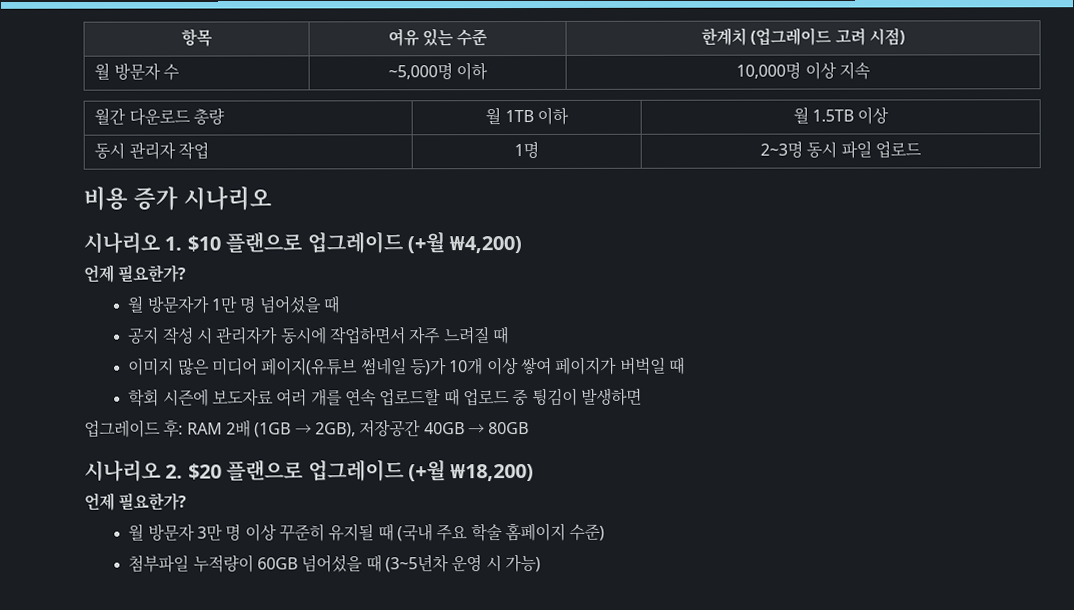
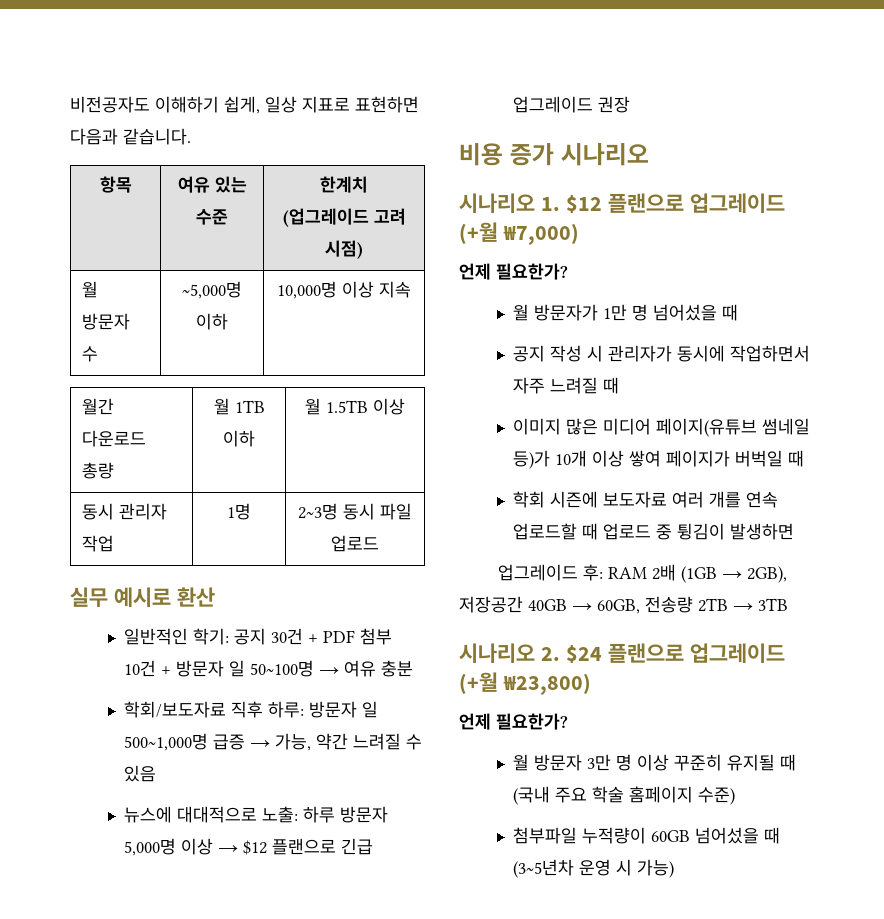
(181, 37) none -> [70,96,419,114] [70,128,191,145] 비전공자도 이해하기 쉽게, 일상 지표로 표현하면 다음과 같습니다. //
(922, 150) none -> [70,587,215,608] [123,628,392,645] [123,660,413,677] [123,701,378,718] [123,733,422,751] [123,765,156,782] [123,806,388,823] [123,838,373,856] [512,96,630,113] // 실무 예시로 환산 // 일반적인 학기: 공지 30건 + PDF 첨부 10건 + 방문자 일 50~100명 → 여유 충분 // 학회/보도자료 직후 하루: 방문자 일 500~1,000명 급증 → 가능, 약간 느려질 수 있음 // 뉴스에 대대적으로 노출: 하루 방문자 5,000명 이상 → $12 플랜으로 긴급 업그레이드 권장
[186,231,523,254] $10 플랜으로 업그레이드 (+월 ₩4,200) -> [565,193,785,214] [459,222,579,245] $12 플랜으로 업그레이드 (+월 ₩7,000)
[488,422,530,435] 80GB -> [597,596,788,614] 60GB, 전송량 2TB → 3TB
[187,459,535,482] $20 플랜으로 업그레이드 (+월 ₩18,200) -> [565,643,785,664] [459,672,591,695] $24 플랜으로 업그레이드 (+월 ₩23,800)

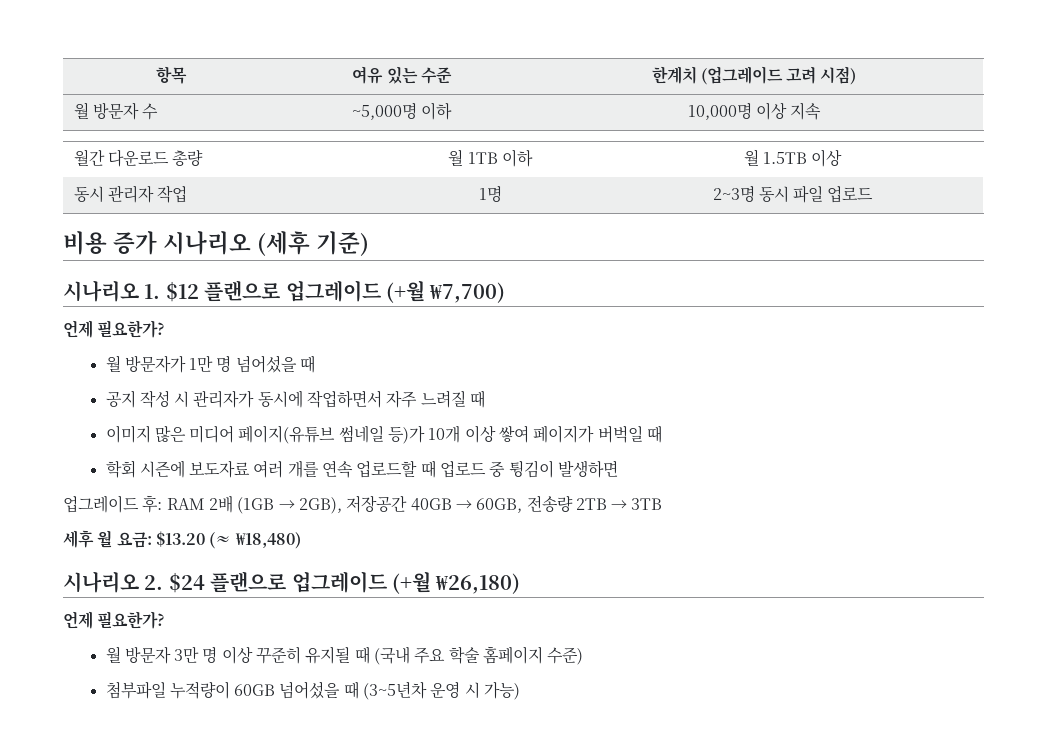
[70,96,419,114] [70,128,191,145] 비전공자도 이해하기 쉽게, 일상 지표로 표현하면 다음과 같습니다. // -> (156, 75) none
[70,587,215,608] [123,628,392,645] [123,660,413,677] [123,701,378,718] [123,733,422,751] [123,765,156,782] [123,806,388,823] [123,838,373,856] [512,96,630,113] // 실무 예시로 환산 // 일반적인 학기: 공지 30건 + PDF 첨부 10건 + 방문자 일 50~100명 → 여유 충분 // 학회/보도자료 직후 하루: 방문자 일 500~1,000명 급증 → 가능, 약간 느려질 수 있음 // 뉴스에 대대적으로 노출: 하루 방문자 5,000명 이상 → $12 플랜으로 긴급 업그레이드 권장 -> (874, 194) none
(649, 154) none -> [257,231,370,256] (세후 기준)
[502,223,579,245] ₩7,000) -> [429,282,506,303] ₩7,700)
(788, 604) none -> [63,530,301,549] // 세후 월 요금: $13.20 (≈ ₩18,480)
[502,673,591,695] ₩23,800) -> [435,573,521,594] ₩26,180)

